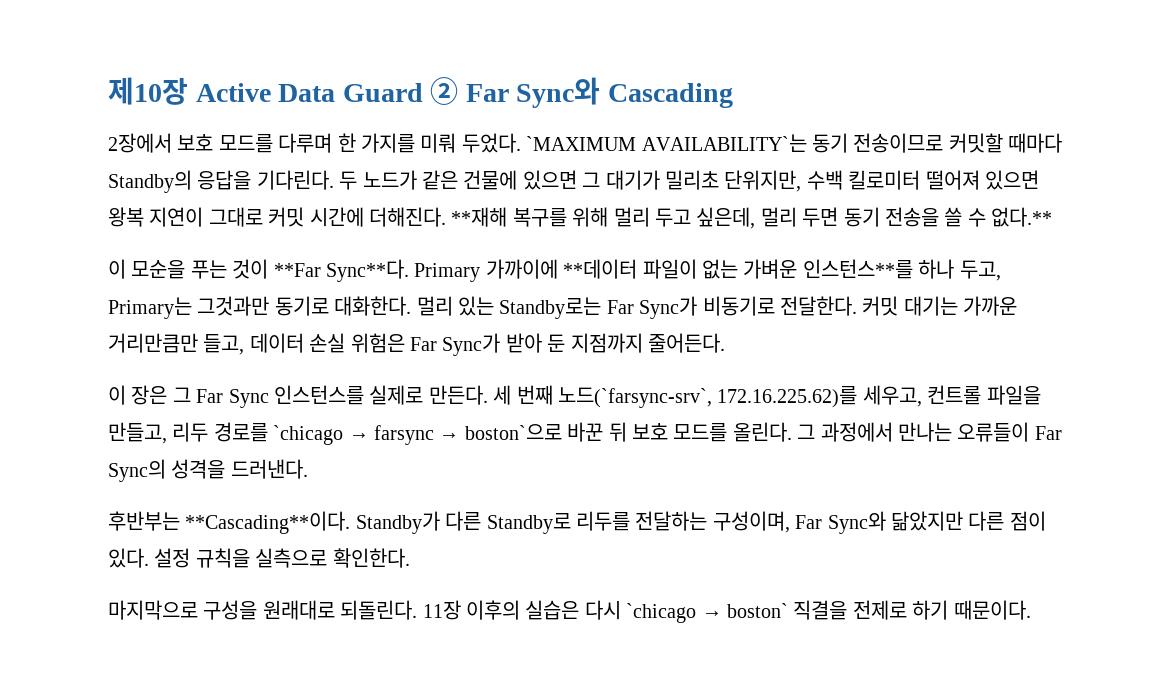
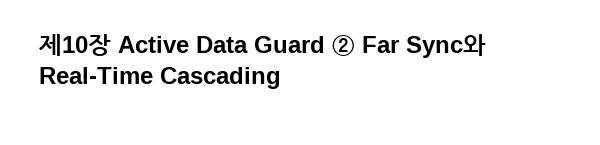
(601, 92) none -> [39,67,153,84] Real-Time
[108,133,1063,153] [108,170,1039,193] [108,207,1053,229] [108,259,1001,282] [108,296,1018,319] [108,333,725,356] [108,385,1041,408] [108,422,1062,445] [108,459,308,482] [108,511,1046,534] [108,548,410,568] [108,600,1031,623] // 2장에서 보호 모드를 다루며 한 가지를 미뤄 두었다. `MAXIMUM AVAILABILITY`는 동기 전송이므로 커밋할 때마다 Standby의 응답을 기다린다. 두 노드가 같은 건물에 있으면 그 대기가 밀리초 단위지만, 수백 킬로미터 떨어져 있으면 왕복 지연이 그대로 커밋 시간에 더해진다. **재해 복구를 위해 멀리 두고 싶은데, 멀리 두면 동기 전송을 쓸 수 없다.** // 이 모순을 푸는 것이 **Far Sync**다. Primary 가까이에 **데이터 파일이 없는 가벼운 인스턴스**를 하나 두고, Primary는 그것과만 동기로 대화한다. 멀리 있는 Standby로는 Far Sync가 비동기로 전달한다. 커밋 대기는 가까운 거리만큼만 들고, 데이터 손실 위험은 Far Sync가 받아 둔 지점까지 줄어든다. // 이 장은 그 Far Sync 인스턴스를 실제로 만든다. 세 번째 노드(`farsync-srv`, 172.16.225.62)를 세우고, 컨트롤 파일을 만들고, 리두 경로를 `chicago → farsync → boston`으로 바꾼 뒤 보호 모드를 올린다. 그 과정에서 만나는 오류들이 Far Sync의 성격을 드러낸다. // 후반부는 **Cascading**이다. Standby가 다른 Standby로 리두를 전달하는 구성이며, Far Sync와 닮았지만 다른 점이 있다. 설정 규칙을 실측으로 확인한다. // 마지막으로 구성을 원래대로 되돌린다. 11장 이후의 실습은 다시 `chicago → boston` 직결을 전제로 하기 때문이다. -> (281, 78) none

